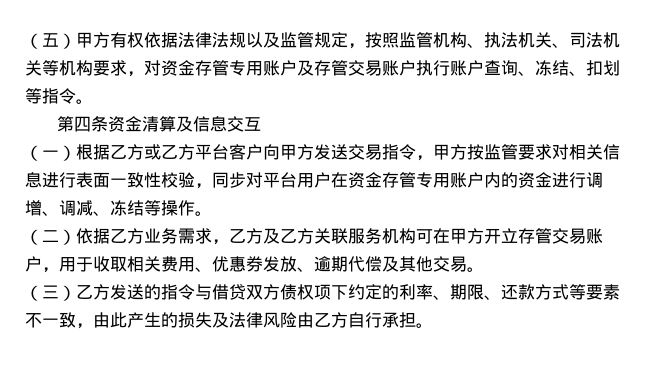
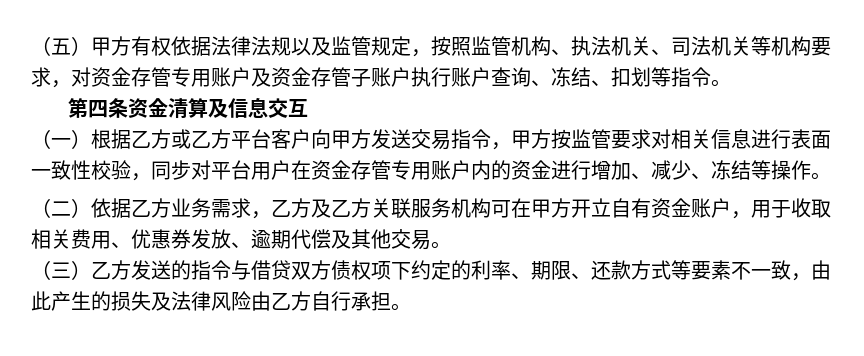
[314,60,382,76] 存管交易 -> [271,67,371,87] 资金存管子
[586,172,603,188] [25,200,93,216] 调增、调减 -> [591,160,691,180] 增加、减少
[518,228,586,244] 存管交易 -> [611,198,691,218] 自有资金

